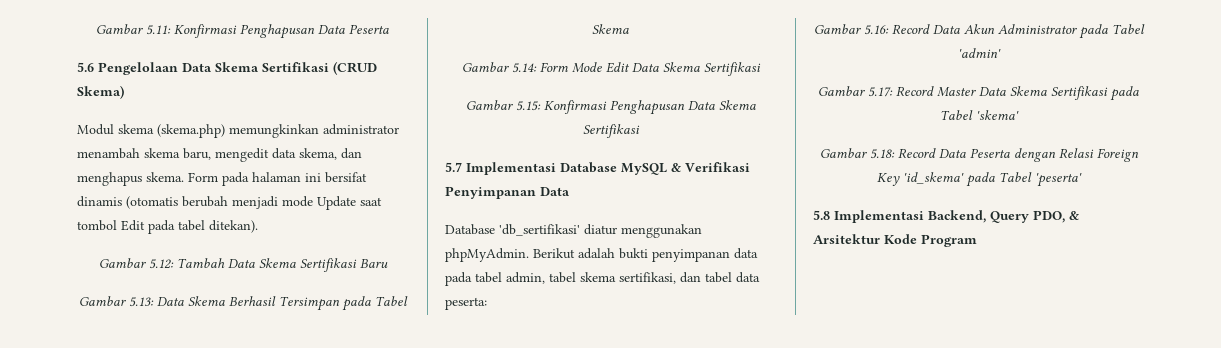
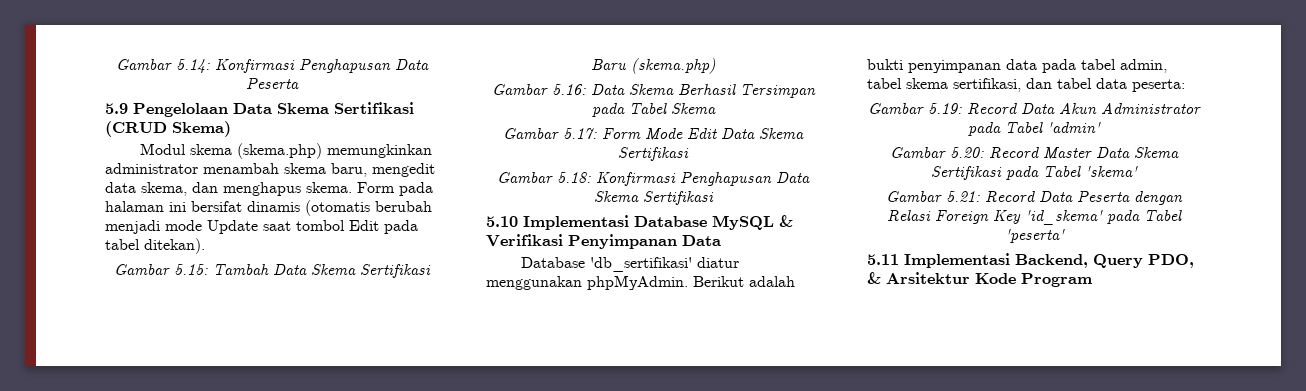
[96,24,171,35] Gambar 5.11: -> [116,59,210,73] Gambar 5.14:
[77,62,94,72] 5.6 -> [105,103,128,114] 5.9
[148,259,174,269] 5.12: -> [174,264,208,275] 5.15:
[78,296,154,307] // Gambar 5.13: -> [630,58,716,74] [491,84,586,95] (skema.php) // Gambar 5.16:
[511,63,537,73] 5.14: -> [563,128,597,139] 5.17:
[515,101,541,111] 5.15: -> [557,172,591,183] 5.18:
[445,162,462,172] 5.7 -> [486,216,518,227] 5.10
[863,25,889,35] 5.16: -> [928,103,962,114] 5.19:
[868,87,893,97] 5.17: -> [950,147,984,158] 5.20:
[869,149,895,159] 5.18: -> [946,191,980,202] 5.21:
[813,210,830,220] 5.8 -> [867,254,899,265] 5.11

